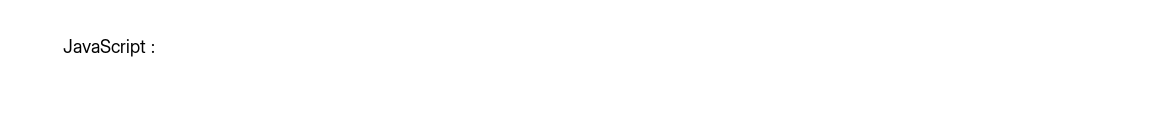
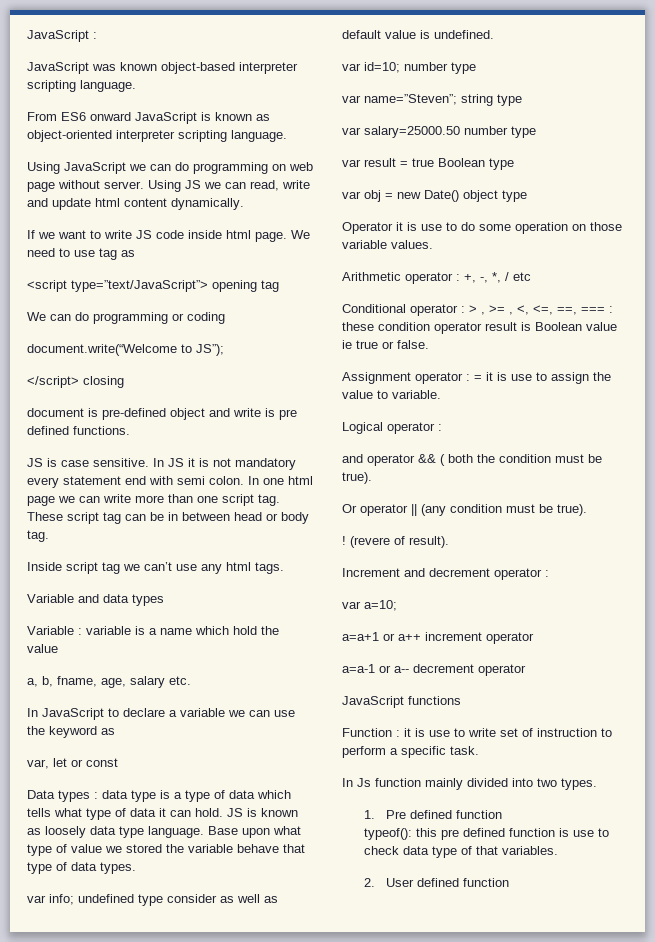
(155, 48) none -> [27,62,298,74] [27,80,136,92] [27,112,270,124] [27,130,287,142] [27,162,313,174] [27,180,310,192] [27,198,244,210] [27,230,310,242] [27,248,135,260] [27,280,279,292] [27,312,225,324] [27,344,224,356] [27,376,124,388] [27,408,297,420] [27,426,130,435] [27,458,296,470] [27,476,313,488] [27,494,280,506] [27,512,309,524] [27,530,49,542] [27,562,284,574] [27,594,164,606] [27,626,279,635] [27,644,58,653] [27,676,191,688] [27,708,295,720] [27,726,115,738] [27,758,118,769] [27,790,291,802] [27,808,298,820] [27,826,301,838] [27,844,305,856] [27,862,136,874] [27,894,278,906] [342,30,494,39] [342,62,476,74] [342,94,522,106] [342,126,536,138] [342,158,514,170] [342,190,527,202] [342,222,622,234] [342,240,433,249] [342,272,531,284] [342,304,613,316] [342,322,617,334] [342,340,429,349] [342,372,611,384] [342,390,441,399] [342,422,442,434] [342,454,602,466] [342,472,372,484] [342,504,587,516] [342,536,449,548] [342,568,549,580] [342,600,397,611] [342,632,534,644] [342,664,526,676] [342,696,461,708] [342,728,612,737] [342,746,479,758] [342,778,597,790] [363,810,502,819] [363,828,609,840] [363,846,558,858] [363,878,509,887] // JavaScript was known object-based interpreter scripting language. // From ES6 onward JavaScript is known as object-oriented interpreter scripting language. // Using JavaScript we can do programming on web page without server. Using JS we can read, write and update html content dynamically. // If we want to write JS code inside html page. We need to use tag as // <script type=”text/JavaScript”> opening tag // We can do programming or coding // document.write(“Welcome to JS”); // </script> closing // document is pre-defined object and write is pre defined functions. // JS is case sensitive. In JS it is not mandatory every statement end with semi colon. In one html page we can write more than one script tag. These script tag can be in between head or body tag. // Inside script tag we can’t use any html tags. // Variable and data types // Variable : variable is a name which hold the value // a, b, fname, age, salary etc. // In JavaScript to declare a variable we can use the keyword as // var, let or const // Data types : data type is a type of data which tells what type of data it can hold. JS is known as loosely data type language. Base upon what type of value we stored the variable behave that type of data types. // var info; undefined type consider as well as default value is undefined. // var id=10; number type // var name=”Steven”; string type // var salary=25000.50 number type // var result = true Boolean type // var obj = new Date() object type // Operator it is use to do some operation on those variable values. // Arithmetic operator : +, -, *, / etc // Conditional operator : > , >= , <, <=, ==, === : these condition operator result is Boolean value ie true or false. // Assignment operator : = it is use to assign the value to variable. // Logical operator : // and operator && ( both the condition must be true). // Or operator || (any condition must be true). // ! (revere of result). // Increment and decrement operator : // var a=10; // a=a+1 or a++ increment operator // a=a-1 or a-- decrement operator // JavaScript functions // Function : it is use to write set of instruction to perform a specific task. // In Js function mainly divided into two types. // 1. Pre defined function // typeof(): this pre defined function is use to check data type of that variables. // 2. User defined function

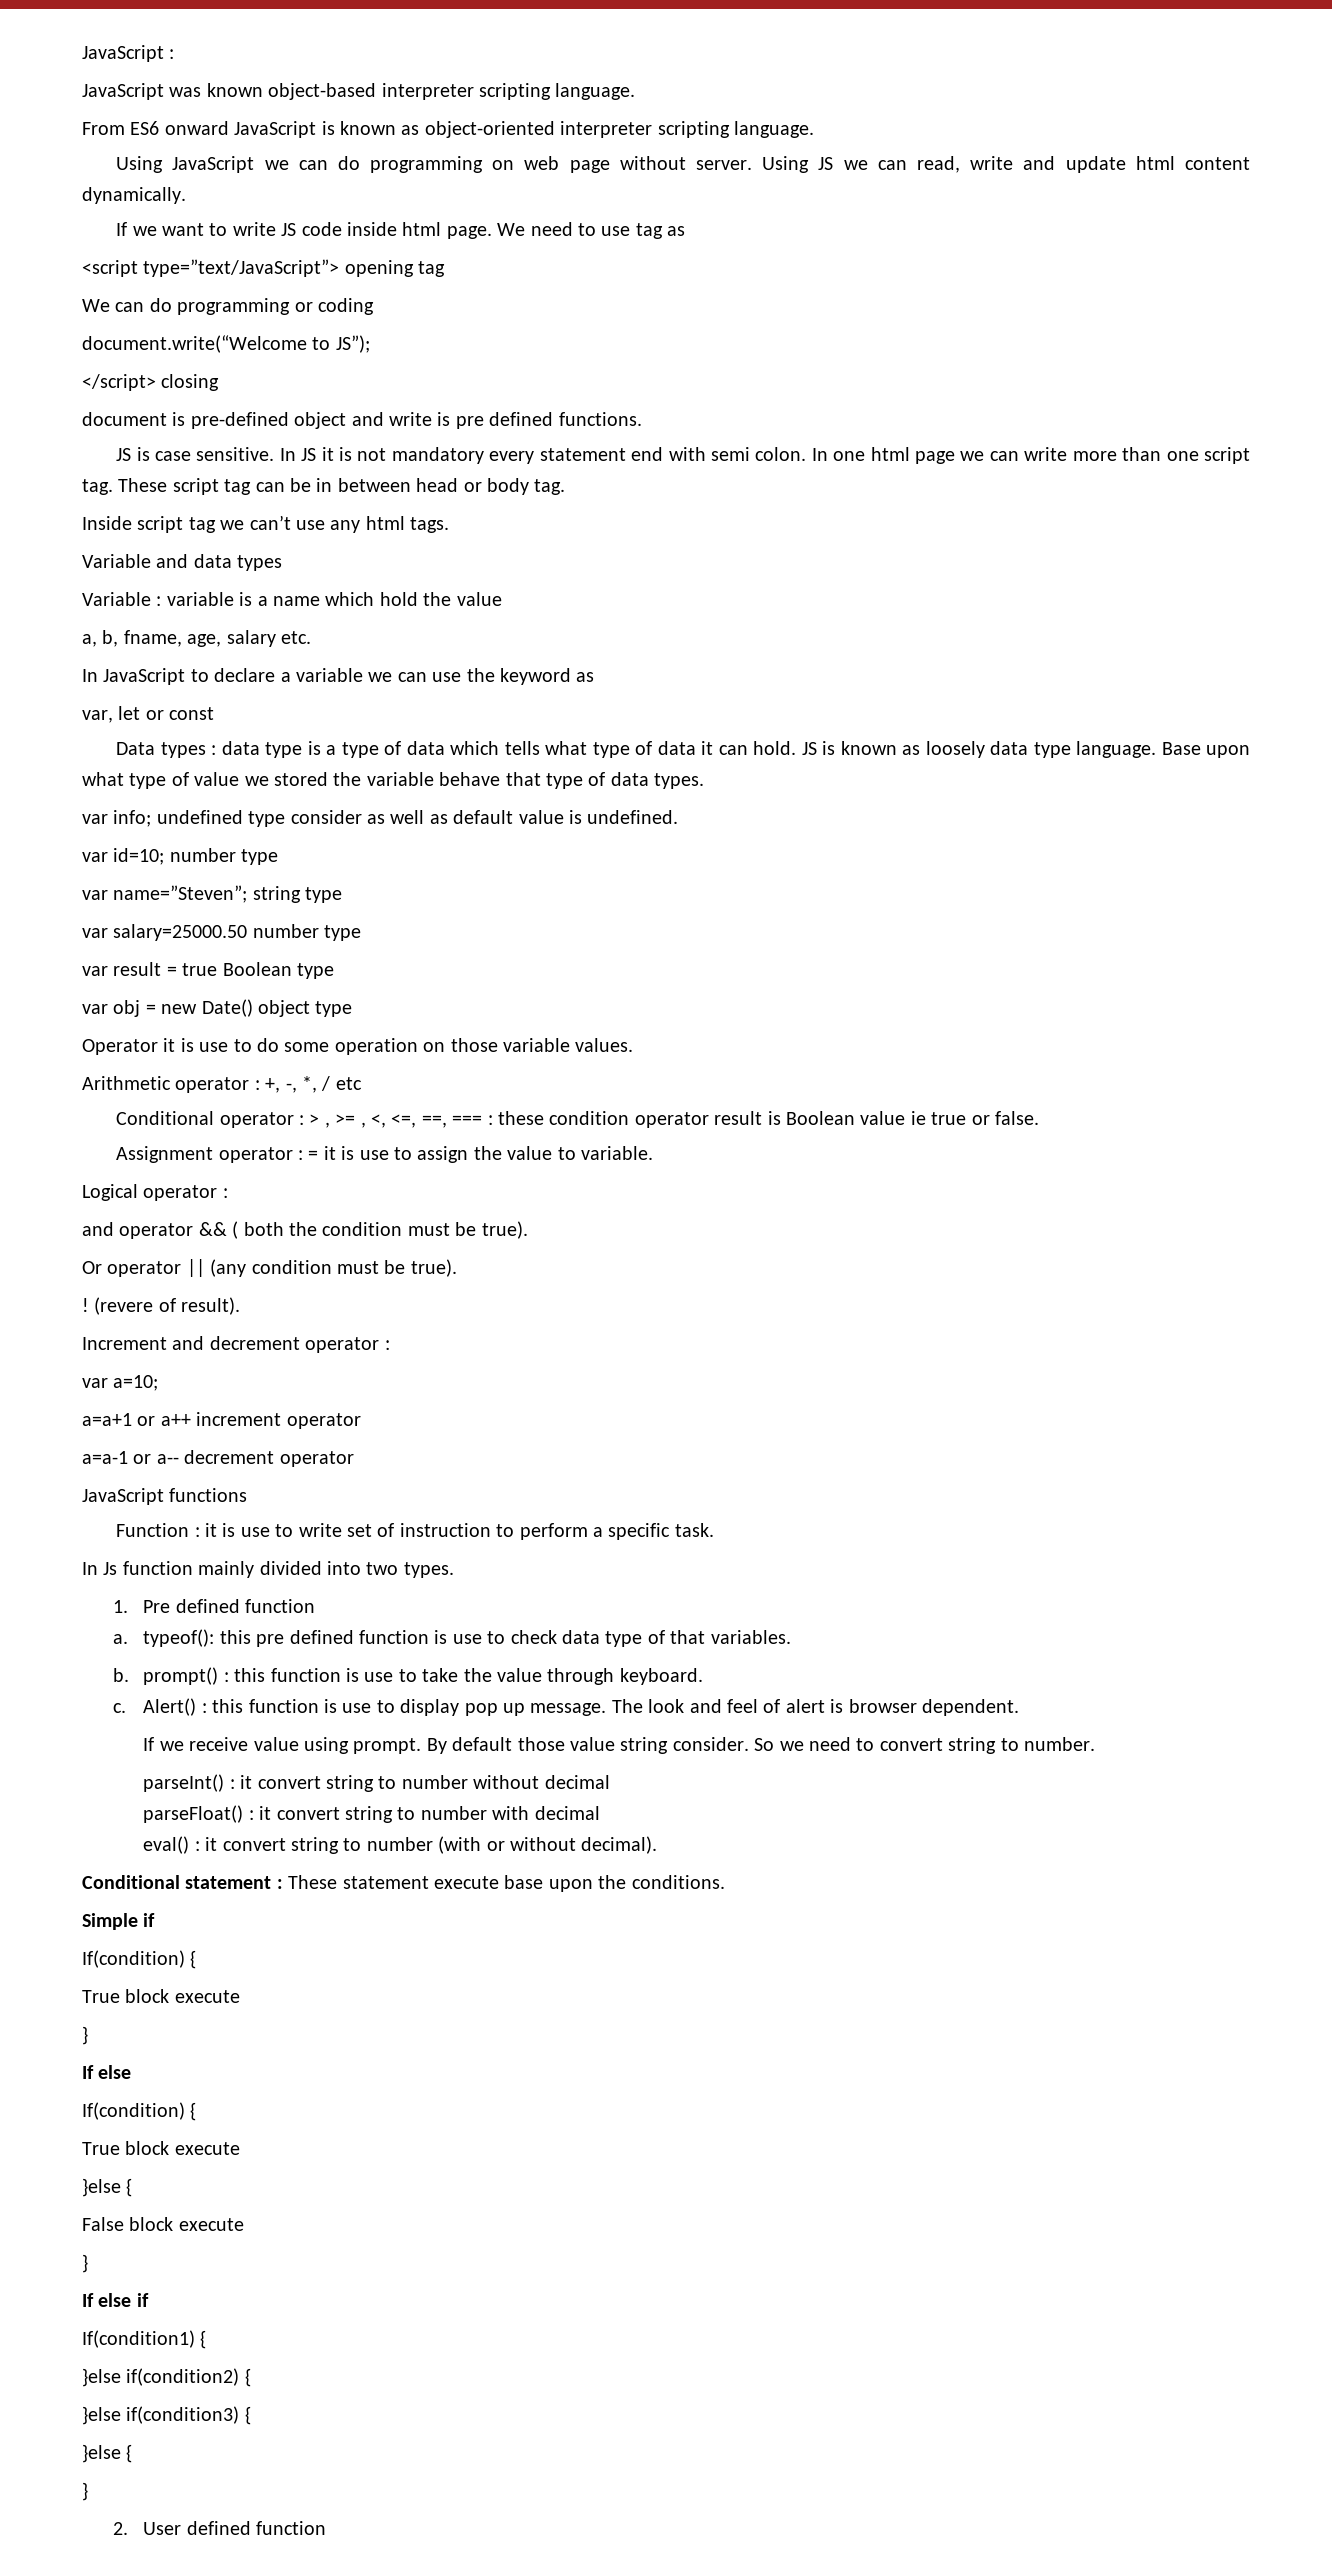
(502, 814) none -> [112,1634,128,1644] a.
(558, 850) none -> [112,1667,703,1685] [112,1698,1020,1716] [143,1737,1096,1754] [143,1774,610,1792] [143,1805,600,1823] [143,1836,658,1854] [82,1875,725,1892] [82,1913,156,1930] [82,1950,197,1969] [82,1989,240,2003] [82,2026,88,2045] [82,2065,132,2079] [82,2102,197,2121] [82,2141,240,2155] [82,2178,133,2197] [82,2217,244,2231] [82,2254,88,2273] [82,2293,149,2307] [82,2330,207,2349] [82,2368,251,2387] [82,2406,251,2425] [82,2444,133,2463] [82,2482,88,2501] // b. prompt() : this function is use to take the value through keyboard. // c. Alert() : this function is use to display pop up message. The look and feel of alert is browser dependent. // If we receive value using prompt. By default those value string consider. So we need to convert string to number. // parseInt() : it convert string to number without decimal // parseFloat() : it convert string to number with decimal // eval() : it convert string to number (with or without decimal). // Conditional statement : These statement execute base upon the conditions. // Simple if // If(condition) { // True block execute // } // If else // If(condition) { // True block execute // }else { // False block execute // } // If else if // If(condition1) { // }else if(condition2) { // }else if(condition3) { // }else { // }

